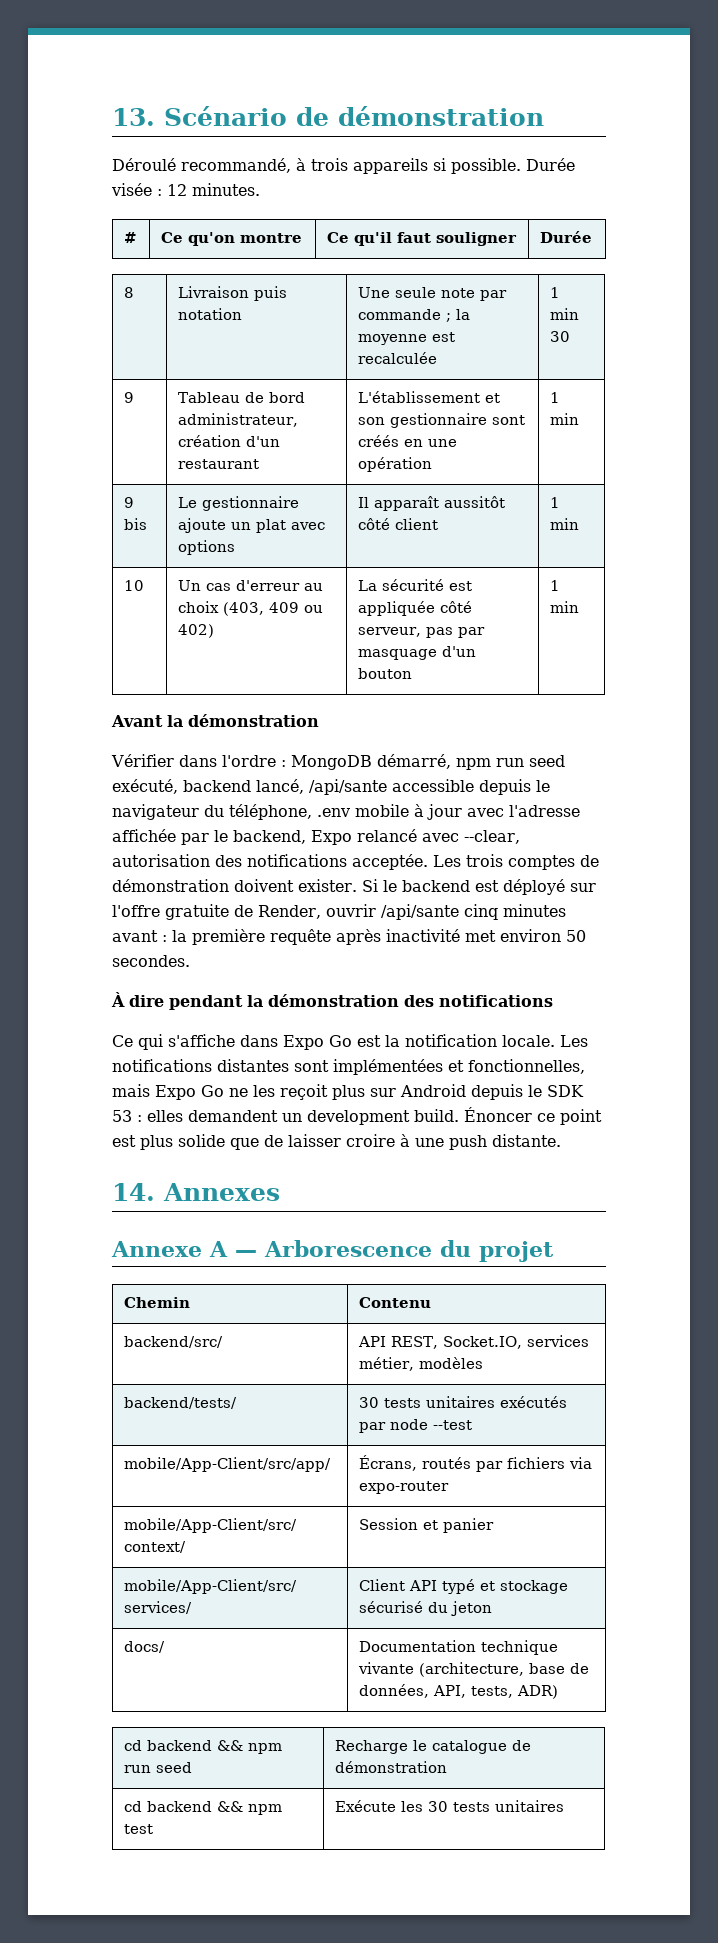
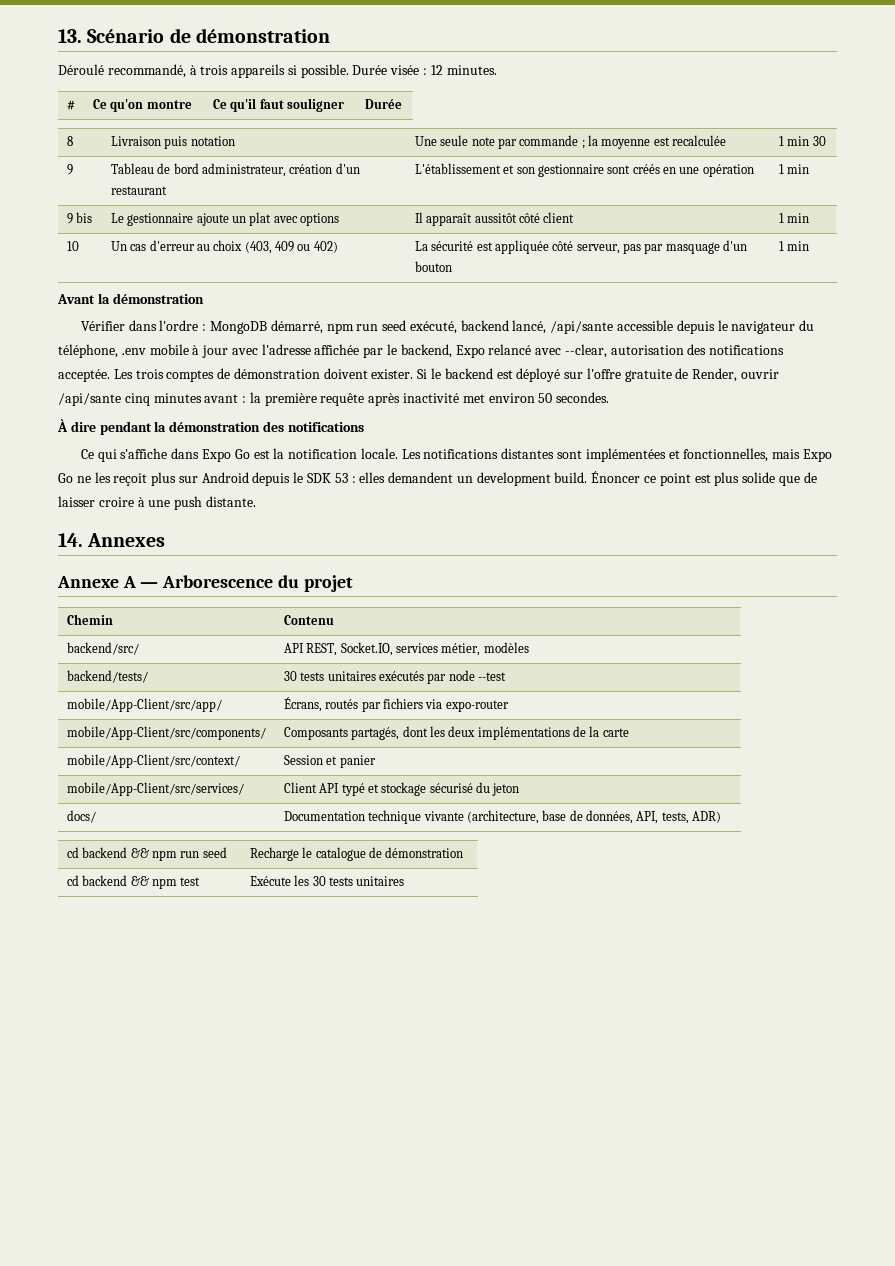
(449, 1487) none -> [66,726,266,740] [283,726,629,740] // mobile/App-Client/src/components/ | Composants partagés, dont les deux implémentations de la carte

